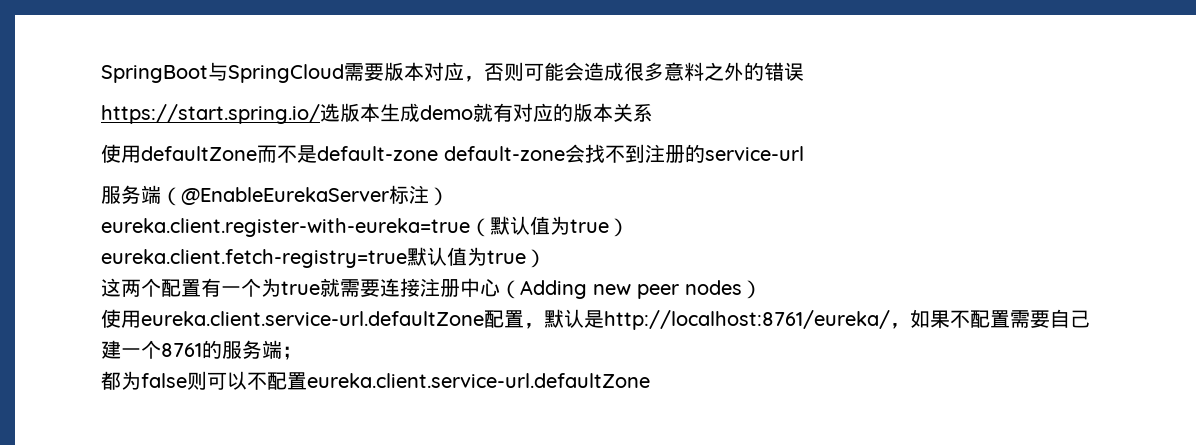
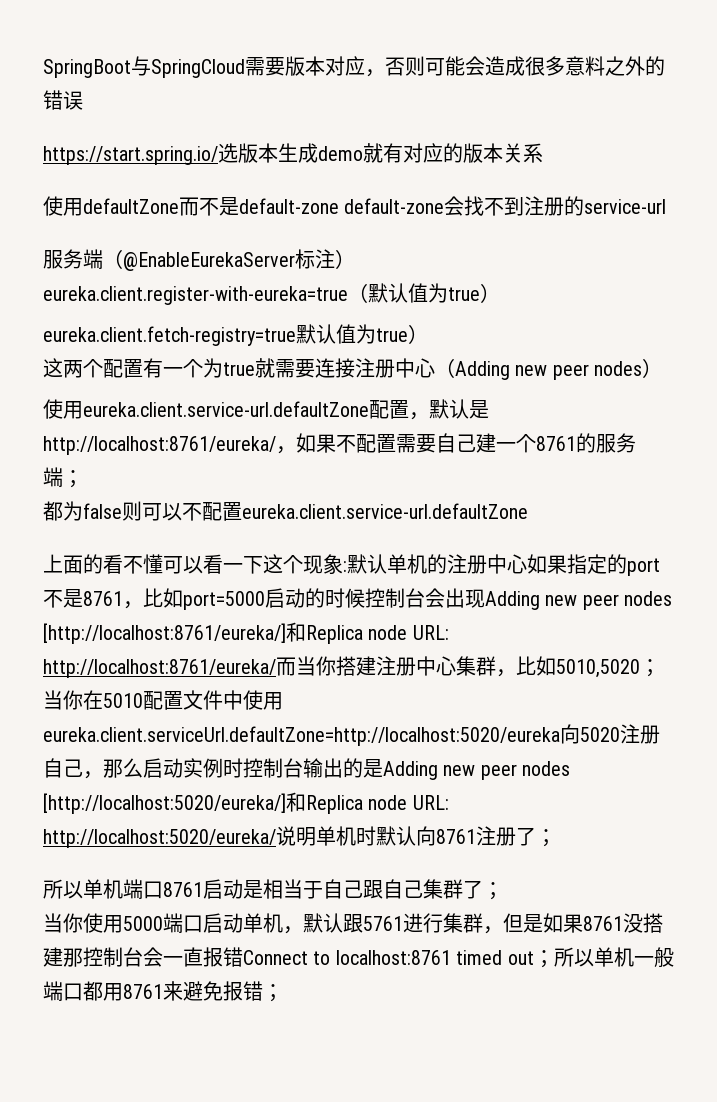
(650, 380) none -> [43,554,660,576] [43,588,673,610] [43,622,449,644] [43,656,660,678] [43,690,283,710] [43,724,660,746] [43,758,571,780] [43,792,449,814] [43,826,556,848] [43,879,503,900] [43,913,663,934] [43,947,674,968] [43,981,283,1002] // 上面的看不懂可以看一下这个现象:默认单机的注册中心如果指定的port不是8761，比如port=5000启动的时候控制台会出现Adding new peer nodes [http://localhost:8761/eureka/]和Replica node URL: http://localhost:8761/eureka/而当你搭建注册中心集群，比如5010,5020；当你在5010配置文件中使用eureka.client.serviceUrl.defaultZone=http://localhost:5020/eureka向5020注册自己，那么启动实例时控制台输出的是Adding new peer nodes [http://localhost:5020/eureka/]和Replica node URL: http://localhost:5020/eureka/说明单机时默认向8761注册了； // 所以单机端口8761启动是相当于自己跟自己集群了； // 当你使用5000端口启动单机，默认跟5761进行集群，但是如果8761没搭建那控制台会一直报错Connect to localhost:8761 timed out；所以单机一般端口都用8761来避免报错；

